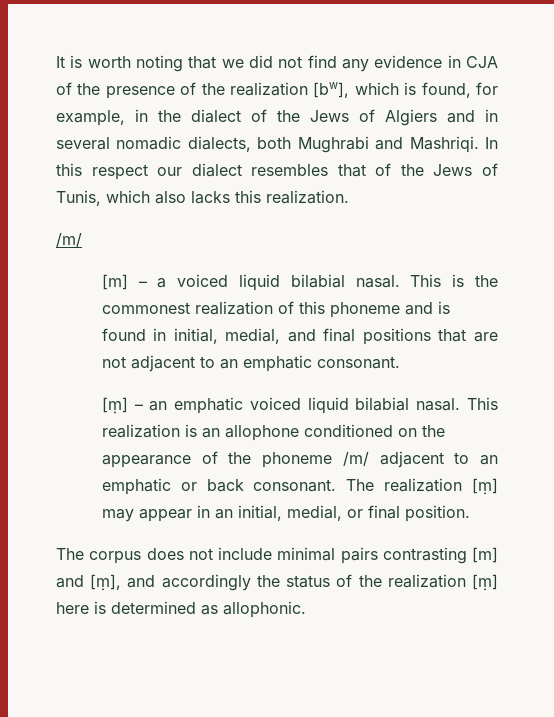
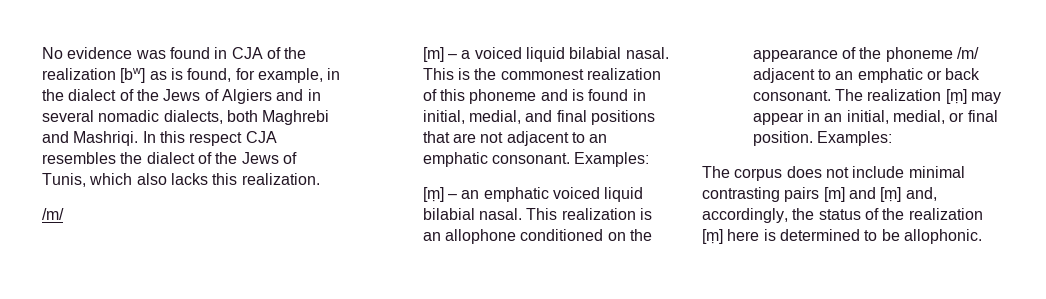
[56,55,498,72] [56,82,399,99] It is worth noting that we did not find any evidence in CJA of the presence of the realization [bw], which -> [42,47,307,59] [42,68,167,83] No evidence was found in CJA of the realization [bw] as
[297,136,369,153] Mughrabi -> [262,110,330,125] Maghrebi
[157,163,366,177] our dialect resembles that -> [245,131,277,143] [42,152,195,164] CJA resembles the dialect
(400, 362) none -> [574,152,650,167] Examples:
(470, 513) none -> [817,131,893,146] Examples:
[340,547,498,564] [56,574,251,591] pairs contrasting [m] and [ṃ], and accordingly -> [702,187,937,202] [702,208,788,223] contrasting pairs [m] and [ṃ] and, accordingly,
[201,605,218,615] as -> [864,229,900,241] to be

